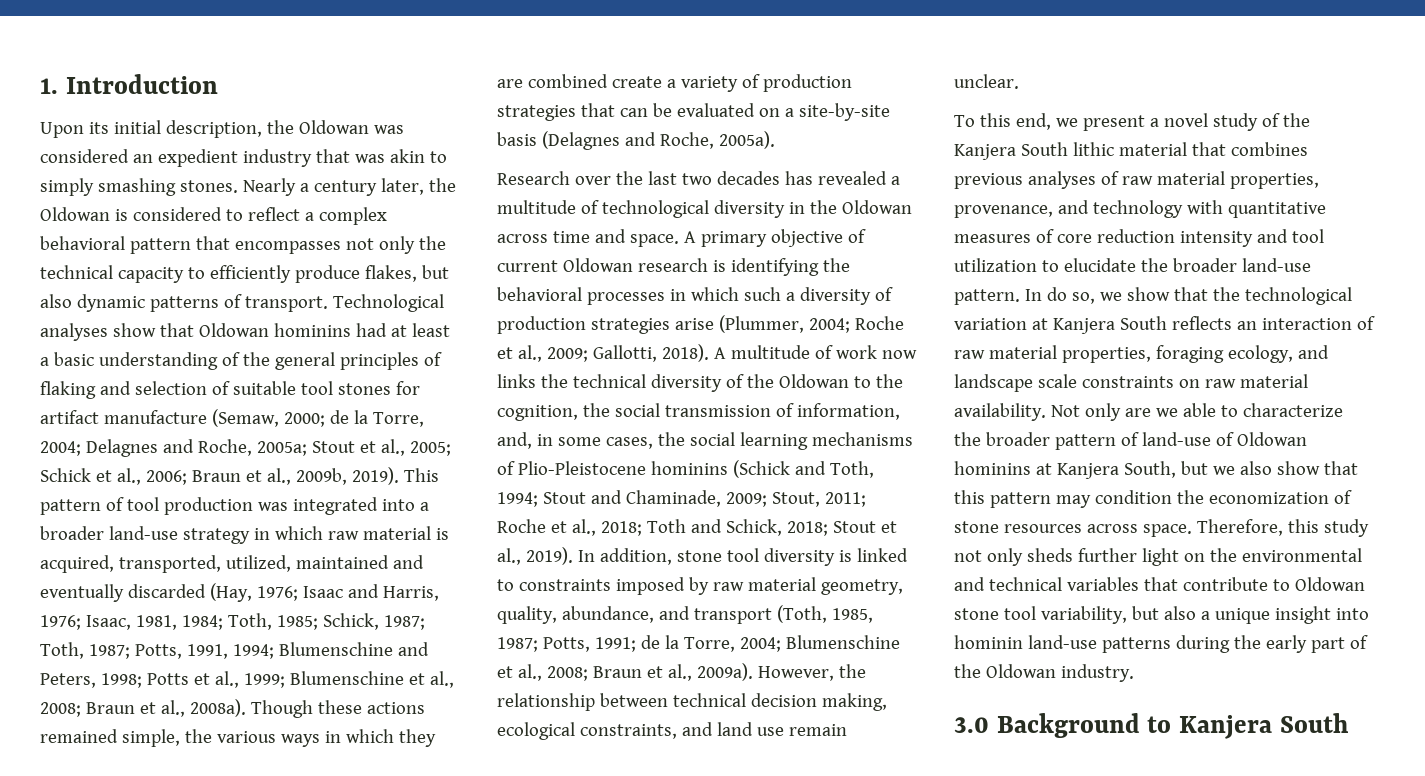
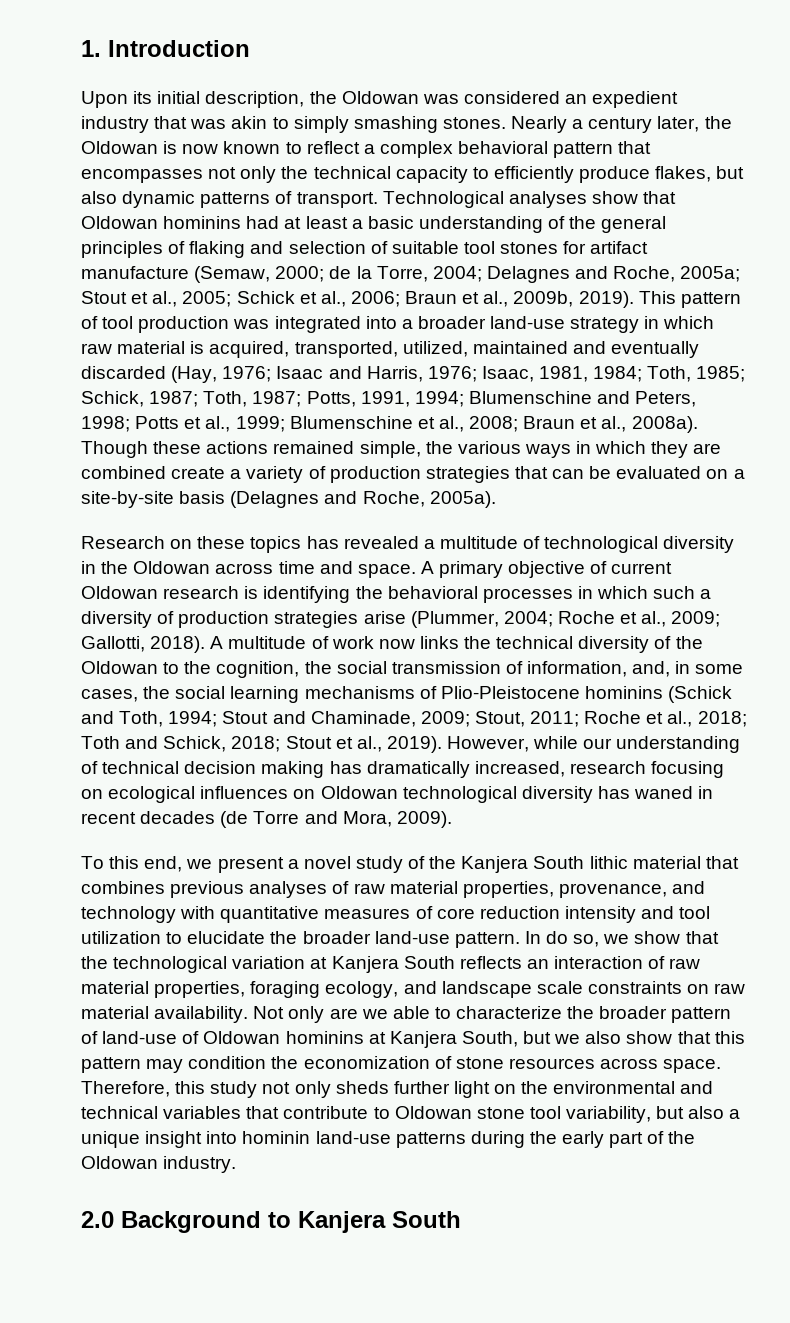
[132,207,222,221] considered -> [182,141,281,154] now known
[574,171,780,185] over the last two decades -> [170,536,302,553] on these topics
[577,548,908,566] [497,577,903,595] [497,605,873,624] [497,635,900,652] [497,663,866,681] [497,693,887,711] [497,722,847,740] [954,74,1019,89] In addition, stone tool diversity is linked to constraints imposed by raw material geometry, quality, abundance, and transport (Toth, 1985, 1987; Potts, 1991; de la Torre, 2004; Blumenschine et al., 2008; Braun et al., 2009a). However, the relationship between technical decision making, ecological constraints, and land use remain unclear. -> [447,736,741,753] [81,761,725,778] [81,786,714,803] [81,811,452,828] However, while our understanding of technical decision making has dramatically increased, research focusing on ecological influences on Oldowan technological diversity has waned in recent decades (de Torre and Mora, 2009).
[954,717,989,733] 3.0 -> [81,1211,114,1228] 2.0

